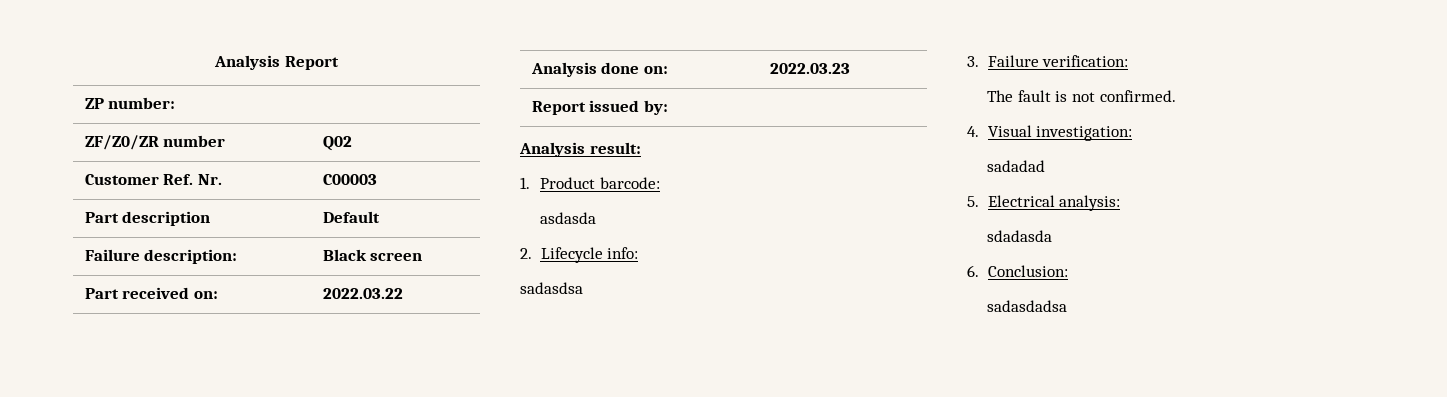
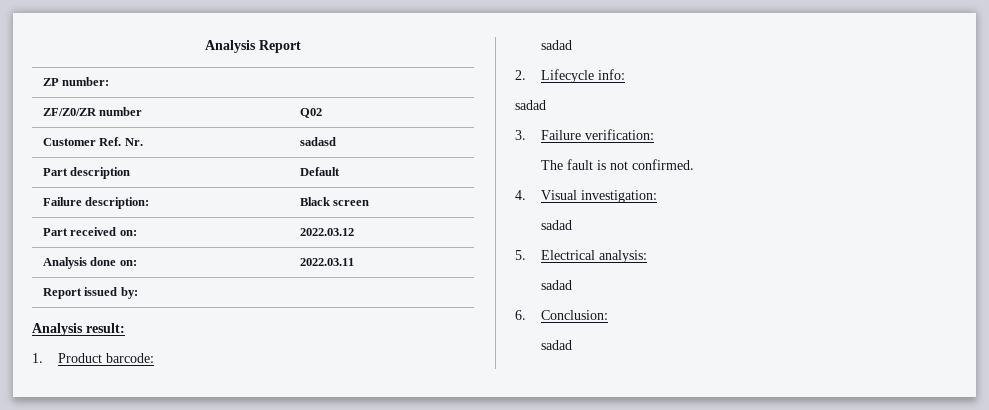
[322,174,377,185] C00003 -> [299,137,336,146] sadasd
[322,288,403,299] 2022.03.22 -> [299,228,354,236] 2022.03.12
[769,63,850,74] 2022.03.23 -> [299,258,354,266] 2022.03.11
[540,212,597,224] asdasda -> [540,40,572,50] sadad
[520,282,583,294] sadasdsa -> [515,100,546,110] sadad
[987,160,1046,172] sadadad -> [540,220,572,230] sadad
[987,230,1053,242] sdadasda -> [540,280,572,290] sadad
[987,300,1068,312] sadasdadsa -> [540,340,572,350] sadad

